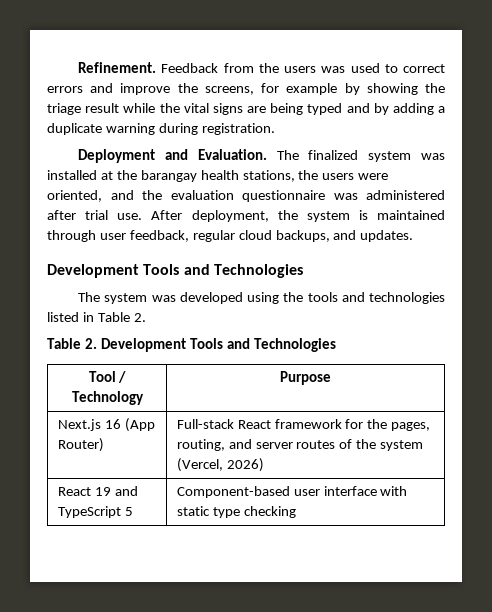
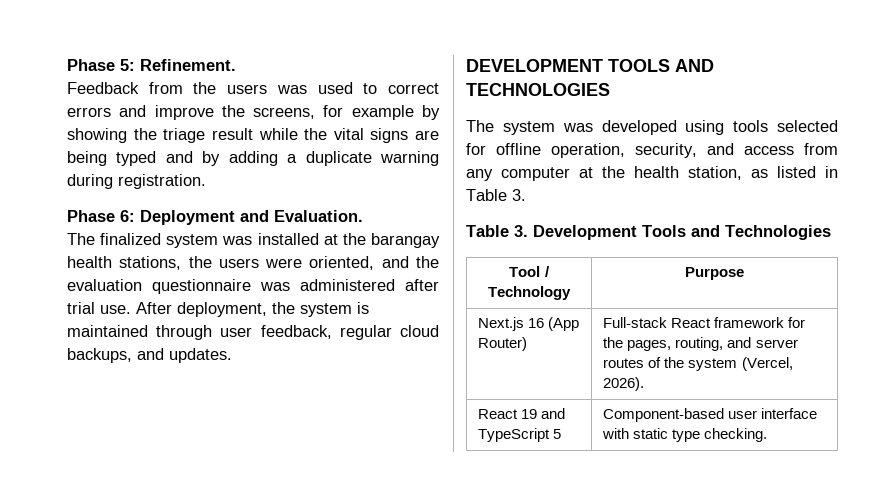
(78, 67) none -> [67,59,135,71] Phase 5:
(157, 67) none -> (236, 65) //
(275, 129) none -> [67,210,135,222] Phase 6:
(267, 154) none -> (363, 216) //
[47,264,303,278] Development Tools and Technologies -> [466,59,714,72] [466,83,610,96] DEVELOPMENT TOOLS AND TECHNOLOGIES
[283,292,446,304] the tools and technologies -> [733,120,838,132] [466,143,838,158] [466,166,768,181] tools selected for offline operation, security, and access from any computer at the health station, as
[133,313,146,322] [47,338,97,349] 2. // Table 2. -> [512,189,526,201] [466,225,528,237] 3. // Table 3.
[226,458,264,472] 2026) -> [603,377,645,391] 2026).
[243,506,296,518] checking -> [704,428,768,442] checking.

